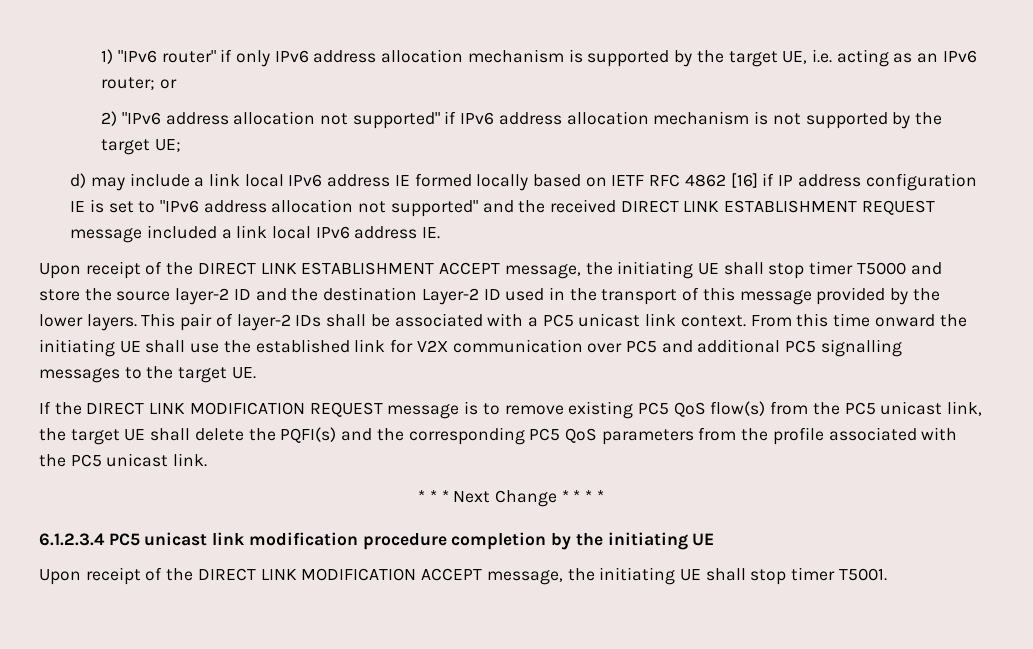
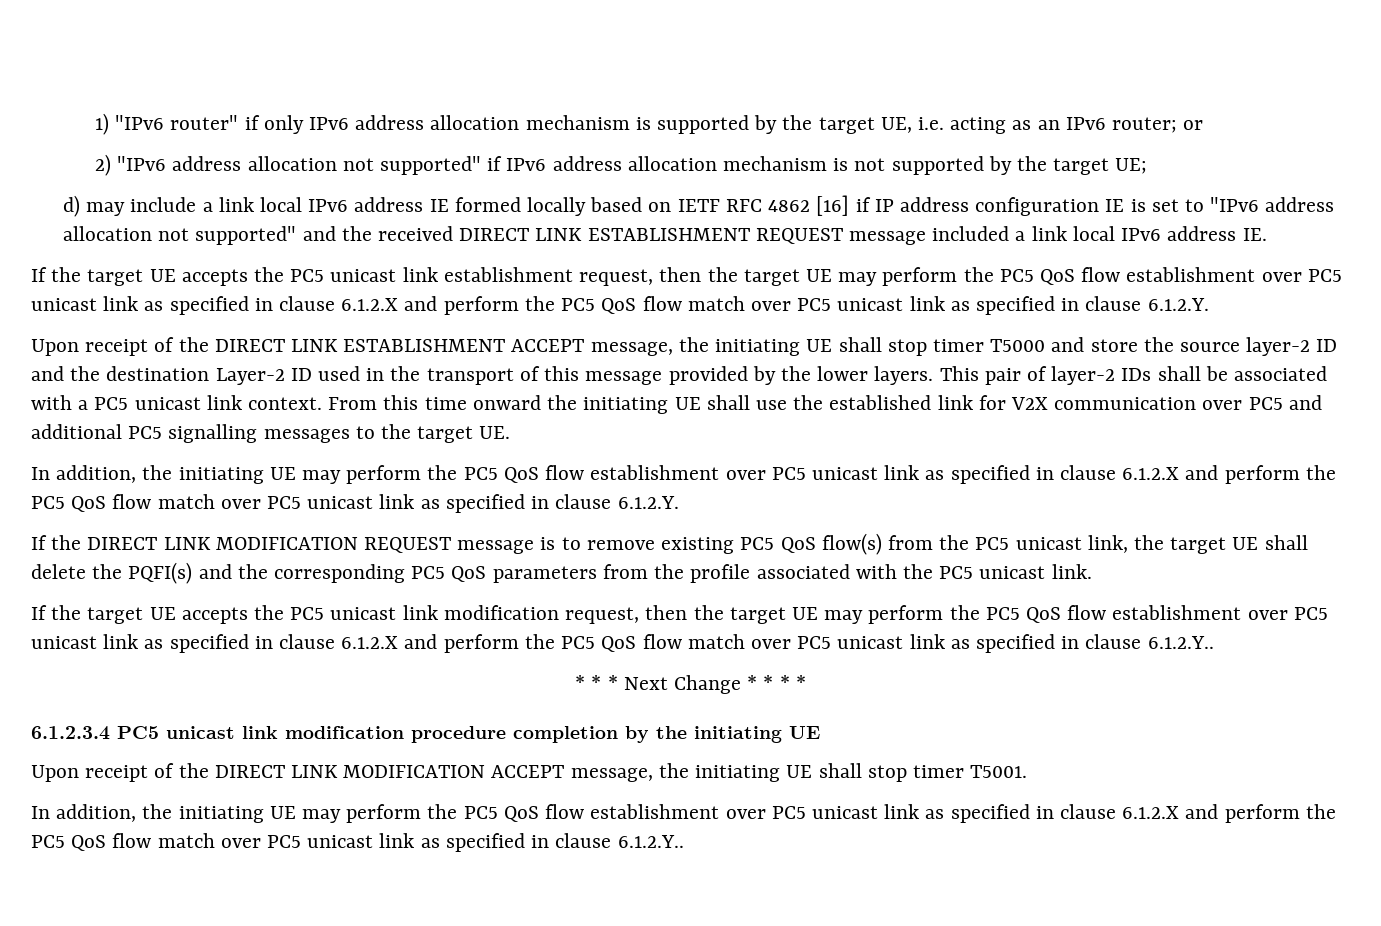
(441, 233) none -> [31,267,1342,286] [31,296,1209,315] // If the target UE accepts the PC5 unicast link establishment request, then the target UE may perform the PC5 QoS flow establishment over PC5 unicast link as specified in clause 6.1.2.X and perform the PC5 QoS flow match over PC5 unicast link as specified in clause 6.1.2.Y.
(256, 373) none -> [31,465,1336,484] [31,494,679,513] // In addition, the initiating UE may perform the PC5 QoS flow establishment over PC5 unicast link as specified in clause 6.1.2.X and perform the PC5 QoS flow match over PC5 unicast link as specified in clause 6.1.2.Y.
(208, 460) none -> [31,605,1328,624] [31,634,1214,653] // If the target UE accepts the PC5 unicast link modification request, then the target UE may perform the PC5 QoS flow establishment over PC5 unicast link as specified in clause 6.1.2.X and perform the PC5 QoS flow match over PC5 unicast link as specified in clause 6.1.2.Y..
(887, 574) none -> [31,804,1336,823] [31,833,684,852] // In addition, the initiating UE may perform the PC5 QoS flow establishment over PC5 unicast link as specified in clause 6.1.2.X and perform the PC5 QoS flow match over PC5 unicast link as specified in clause 6.1.2.Y..

